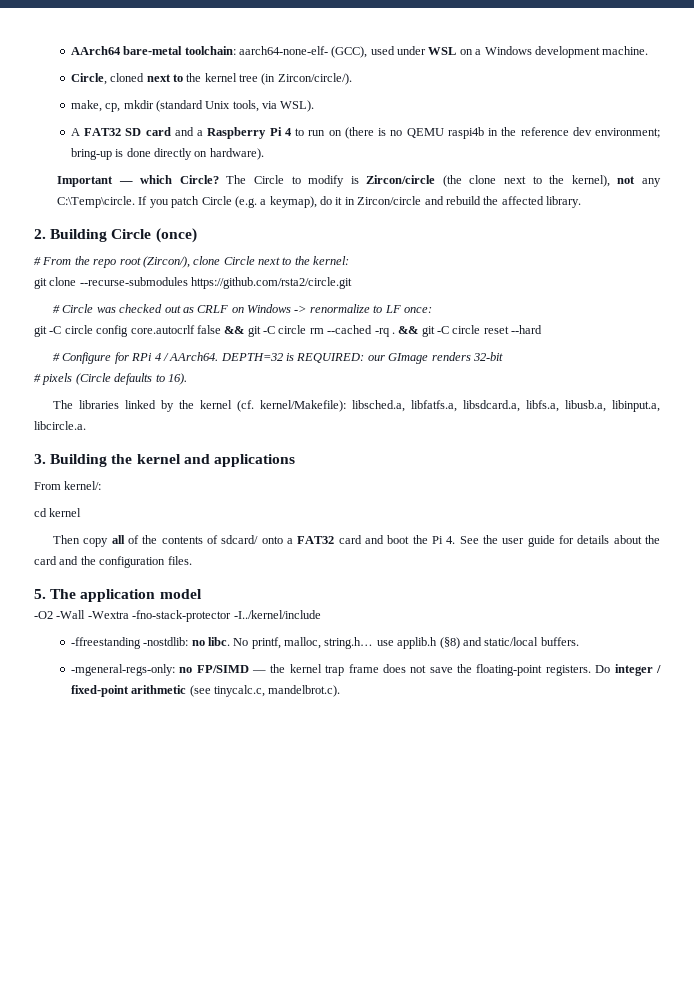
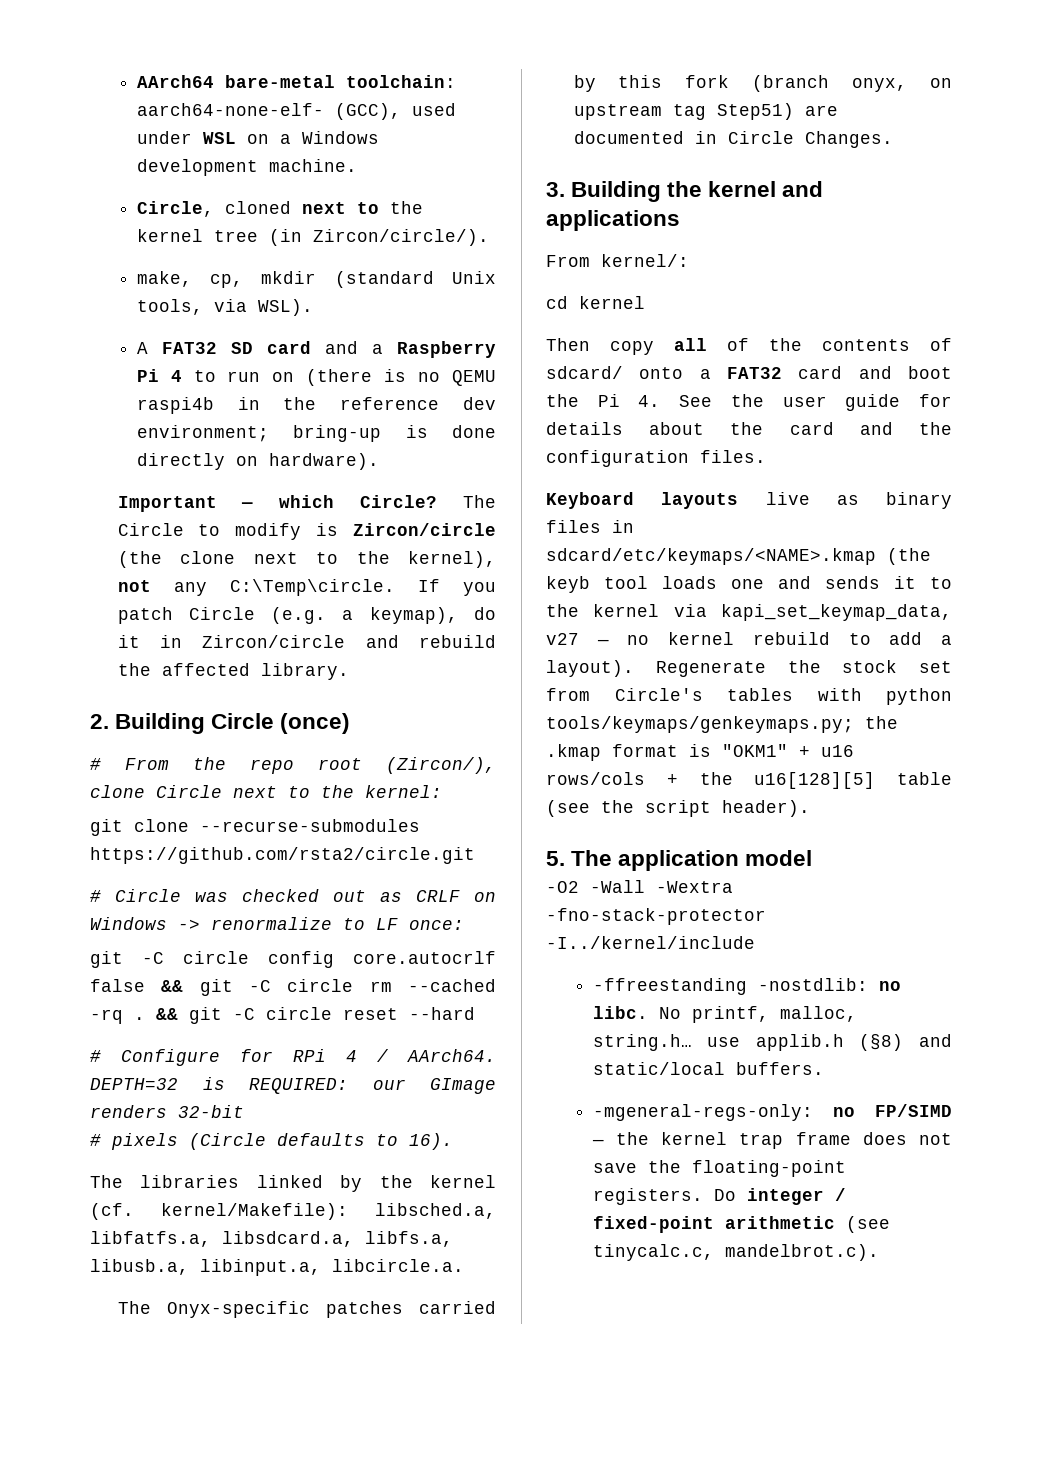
(86, 425) none -> [117,1301,496,1318] [573,75,952,92] [573,103,838,120] [573,131,893,148] // The Onyx-specific patches carried by this fork (branch onyx, on upstream tag Step51) are documented in Circle Changes.
(192, 560) none -> [546,492,952,509] [546,520,634,533] [546,548,931,565] [546,576,952,593] [546,604,952,621] [546,632,952,645] [546,660,952,677] [546,688,952,705] [546,716,898,733] [546,744,854,761] [546,772,952,789] [546,800,810,817] // Keyboard layouts live as binary files in sdcard/etc/keymaps/<NAME>.kmap (the keyb tool loads one and sends it to the kernel via kapi_set_keymap_data, v27 — no kernel rebuild to add a layout). Regenerate the stock set from Circle's tables with python tools/keymaps/genkeymaps.py; the .kmap format is "OKM1" + u16 rows/cols + the u16[128][5] table (see the script header).

